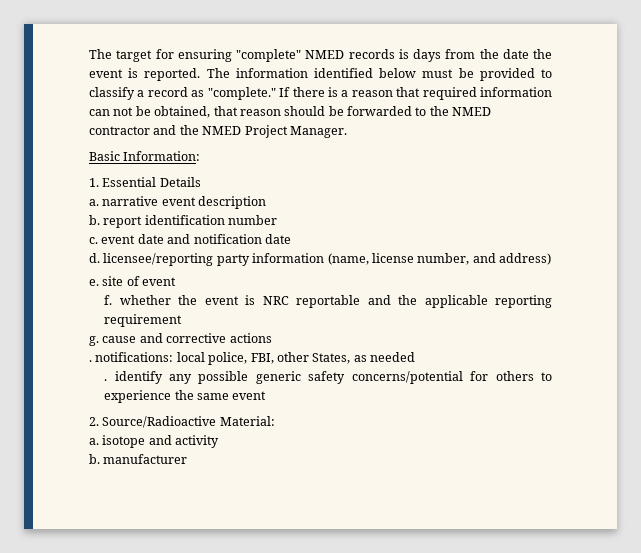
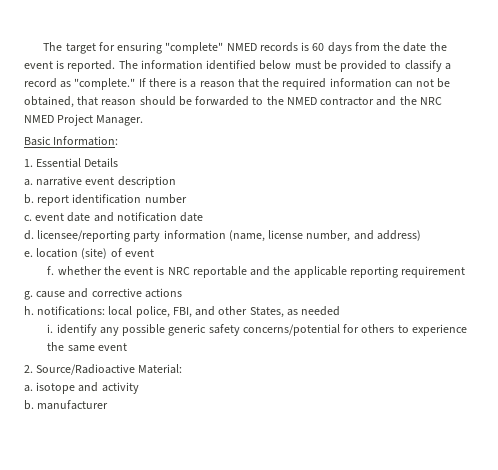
(409, 54) none -> [312,43,325,51] 60
(421, 92) none -> [262,78,280,87] the
(199, 130) none -> [419,97,442,105] NRC
[102,276,124,286] site -> [36,248,108,259] location (site)
[89,360,92,362] . -> [24,306,34,315] h.
(274, 358) none -> [195,306,216,316] and
[104,379,108,381] . -> [47,324,54,333] i.

